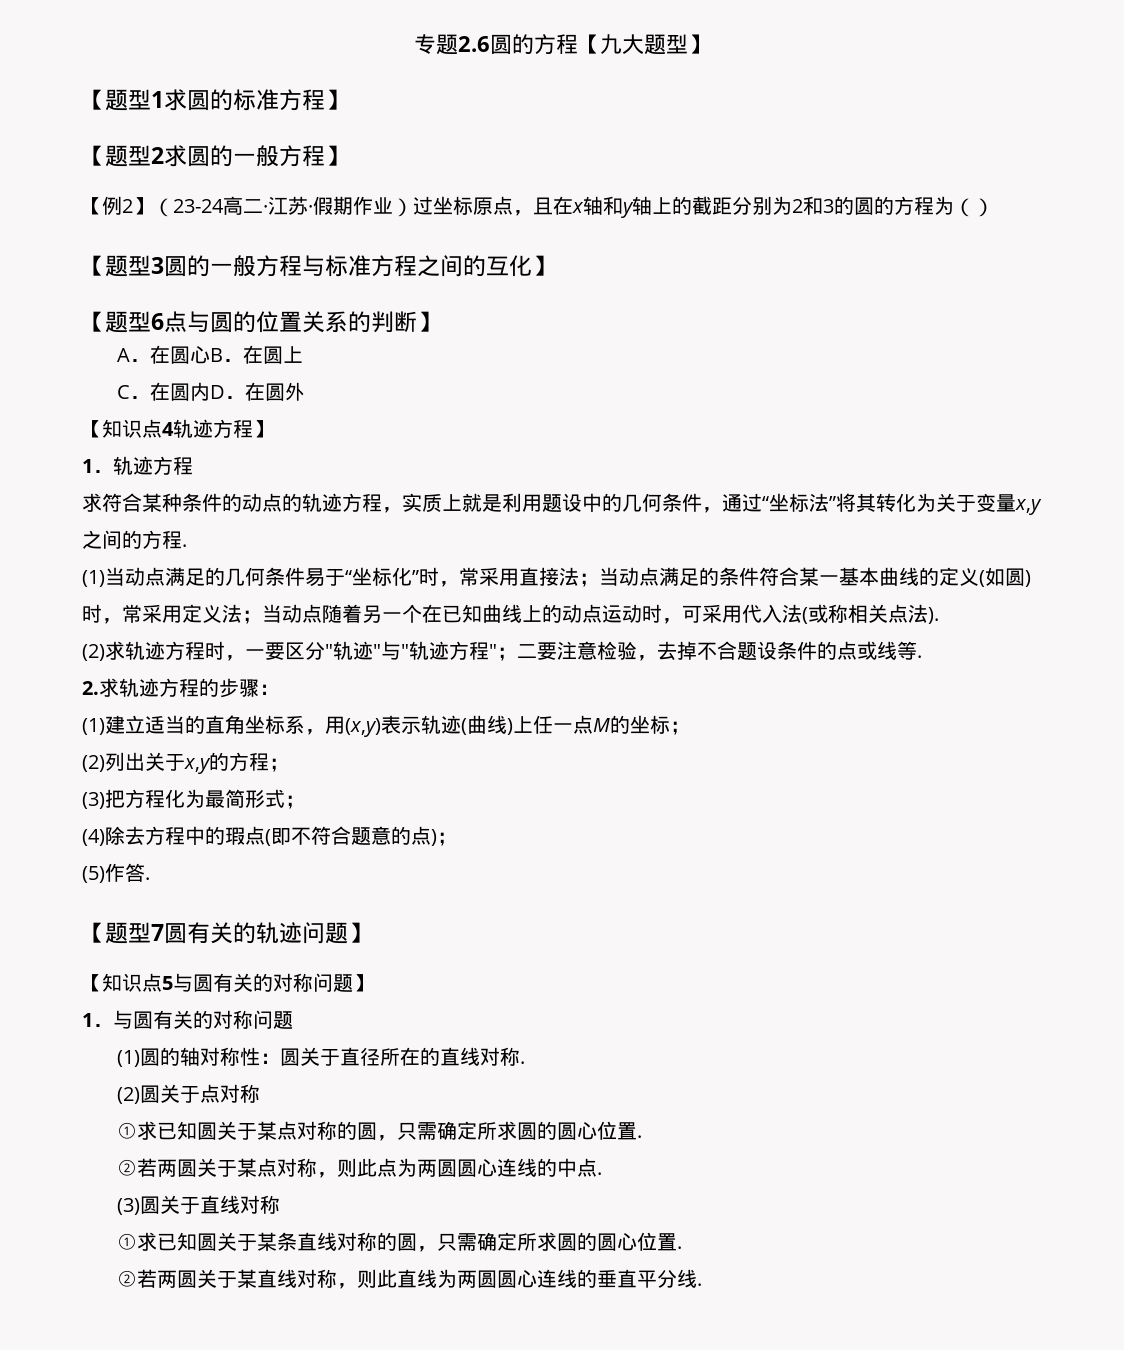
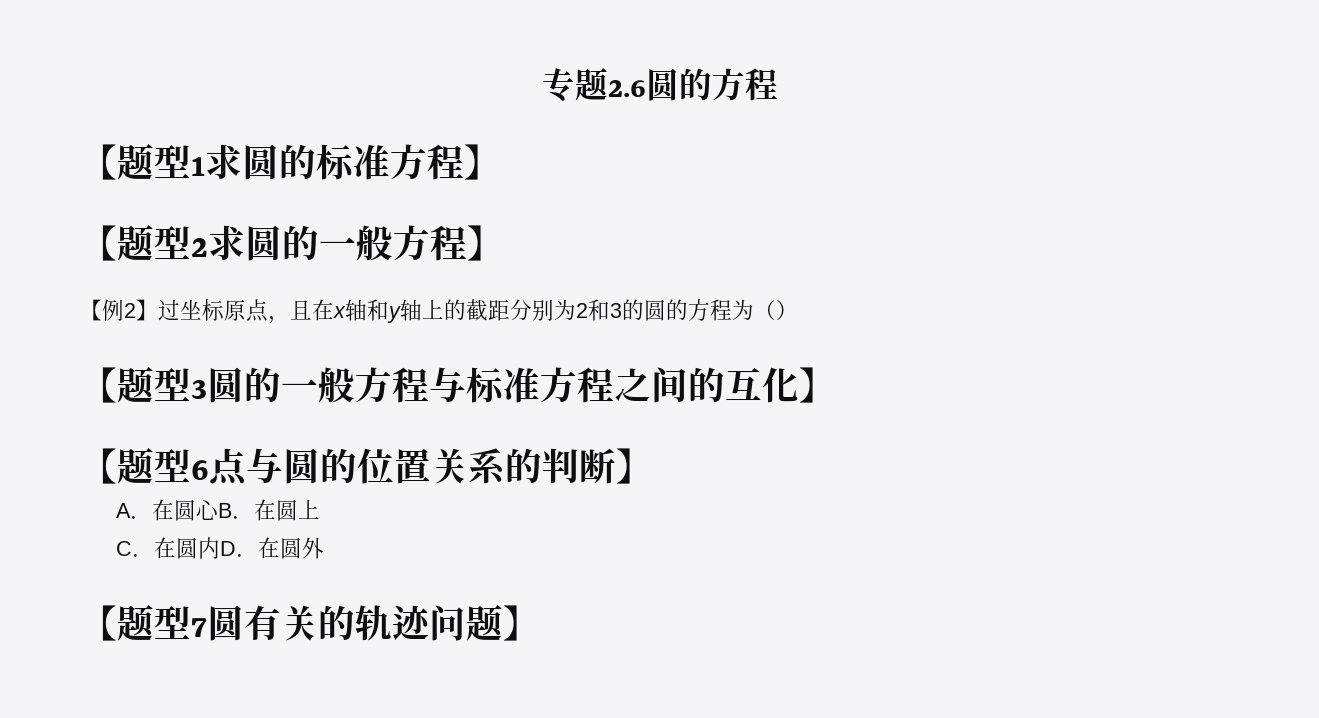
[578,34,710,55] 【九大题型】 -> (778, 84) none
[153,196,413,217] （23-24高二·江苏·假期作业） -> (158, 310) none
[82,419,273,438] [82,456,193,475] [82,493,1042,515] [82,530,187,549] [82,567,1031,587] [82,604,939,624] [82,641,922,661] [82,678,279,698] [82,715,690,737] [82,752,289,774] [82,789,305,809] [82,826,457,846] [82,863,150,883] // 【知识点4轨迹方程】 // 1．轨迹方程 // 求符合某种条件的动点的轨迹方程，实质上就是利用题设中的几何条件，通过“坐标法”将其转化为关于变量x,y之间的方程. // (1)当动点满足的几何条件易于“坐标化”时，常采用直接法；当动点满足的条件符合某一基本曲线的定义(如圆)时，常采用定义法；当动点随着另一个在已知曲线上的动点运动时，可采用代入法(或称相关点法). // (2)求轨迹方程时，一要区分"轨迹"与"轨迹方程"；二要注意检验，去掉不合题设条件的点或线等. // 2.求轨迹方程的步骤： // (1)建立适当的直角坐标系，用(x,y)表示轨迹(曲线)上任一点M的坐标； // (2)列出关于x,y的方程； // (3)把方程化为最简形式； // (4)除去方程中的瑕点(即不符合题意的点)； // (5)作答. -> (325, 548) none
[82,973,373,992] [82,1010,293,1029] [116,1047,525,1067] [116,1084,260,1104] [116,1121,642,1141] [116,1158,602,1178] [116,1195,280,1215] [116,1232,682,1252] [116,1269,702,1289] // 【知识点5与圆有关的对称问题】 // 1．与圆有关的对称问题 // (1)圆的轴对称性：圆关于直径所在的直线对称. // (2)圆关于点对称 // ①求已知圆关于某点对称的圆，只需确定所求圆的圆心位置. // ②若两圆关于某点对称，则此点为两圆圆心连线的中点. // (3)圆关于直线对称 // ①求已知圆关于某条直线对称的圆，只需确定所求圆的圆心位置. // ②若两圆关于某直线对称，则此直线为两圆圆心连线的垂直平分线. -> (540, 623) none

